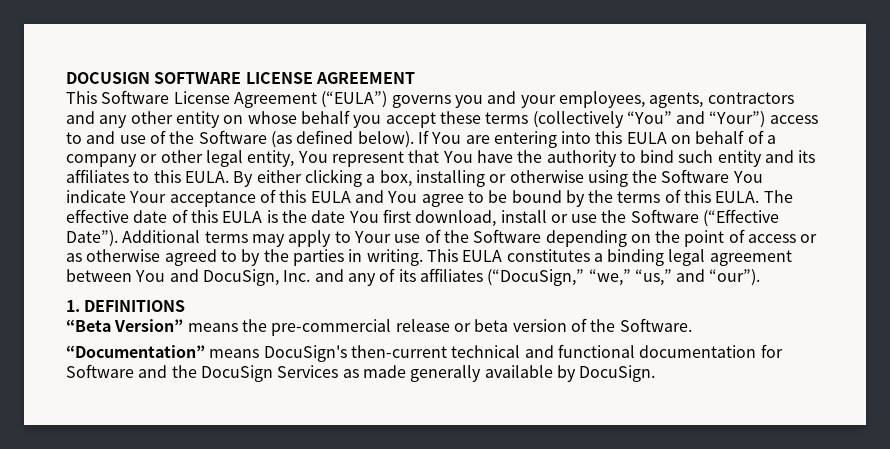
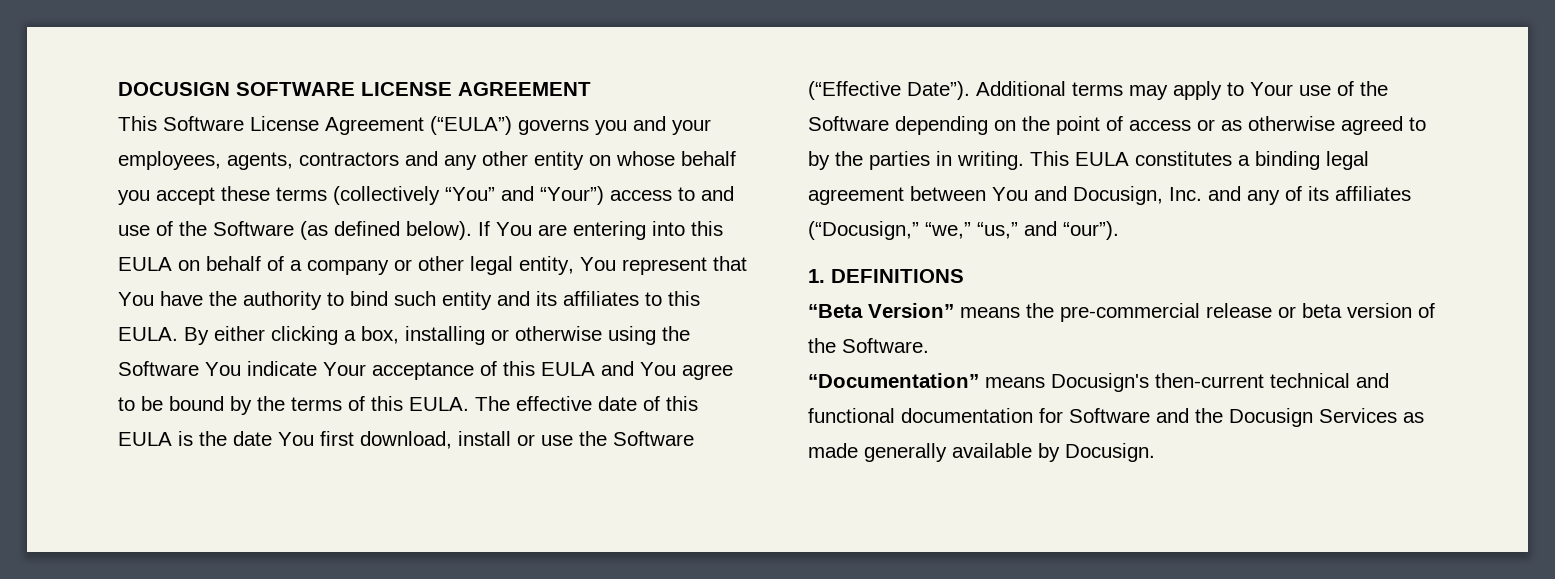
[202,269,279,286] DocuSign, -> [1073,186,1163,205] Docusign,
[487,269,585,286] (“DocuSign,” -> [808,221,919,240] (“Docusign,”
[263,345,347,362] DocuSign's -> [1051,373,1149,392] Docusign's
[200,365,273,382] DocuSign -> [1229,408,1313,427] Docusign
[579,365,656,382] DocuSign. -> [1065,443,1155,462] Docusign.

